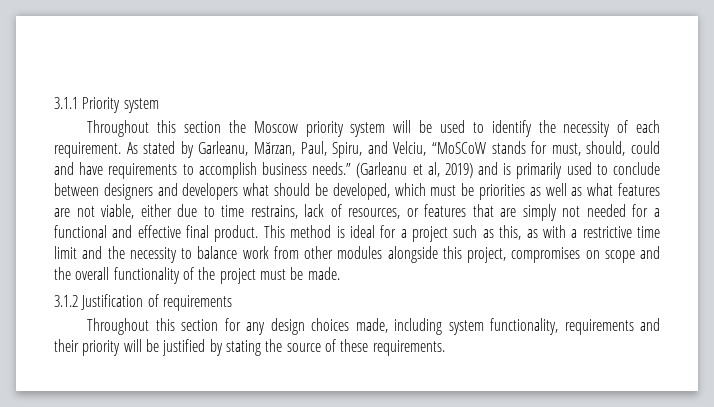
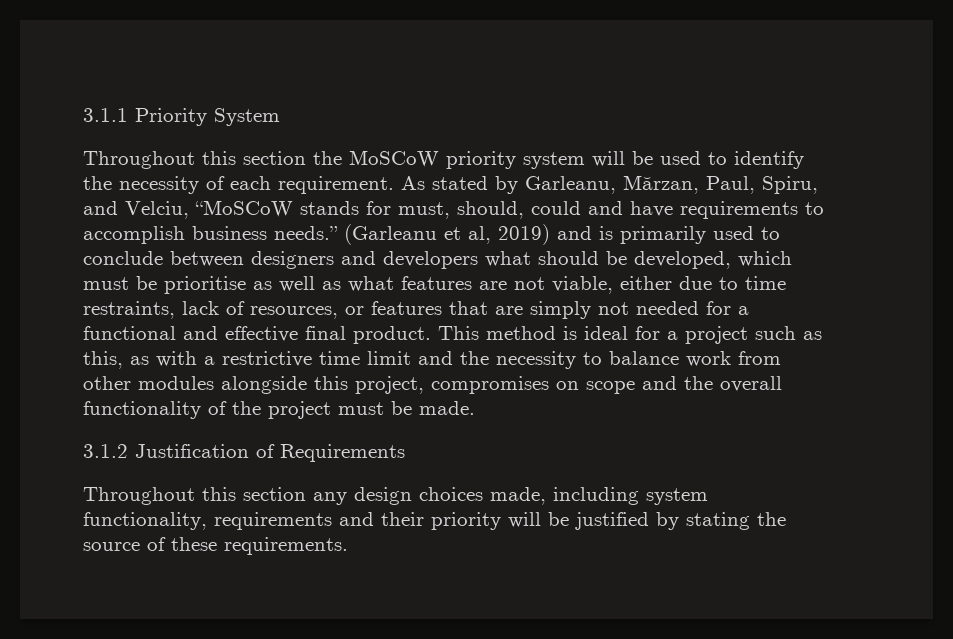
[123,98,159,113] system -> [214,108,280,126] System
[253,121,298,133] Moscow -> [349,150,439,167] MoSCoW
[478,184,525,200] priorities -> [164,276,246,294] prioritise
[250,205,298,219] restrains, -> [83,301,175,319] restraints,
[162,295,232,311] [87,318,241,335] requirements // Throughout this section for -> [280,444,405,462] [83,487,306,505] Requirements // Throughout this section

